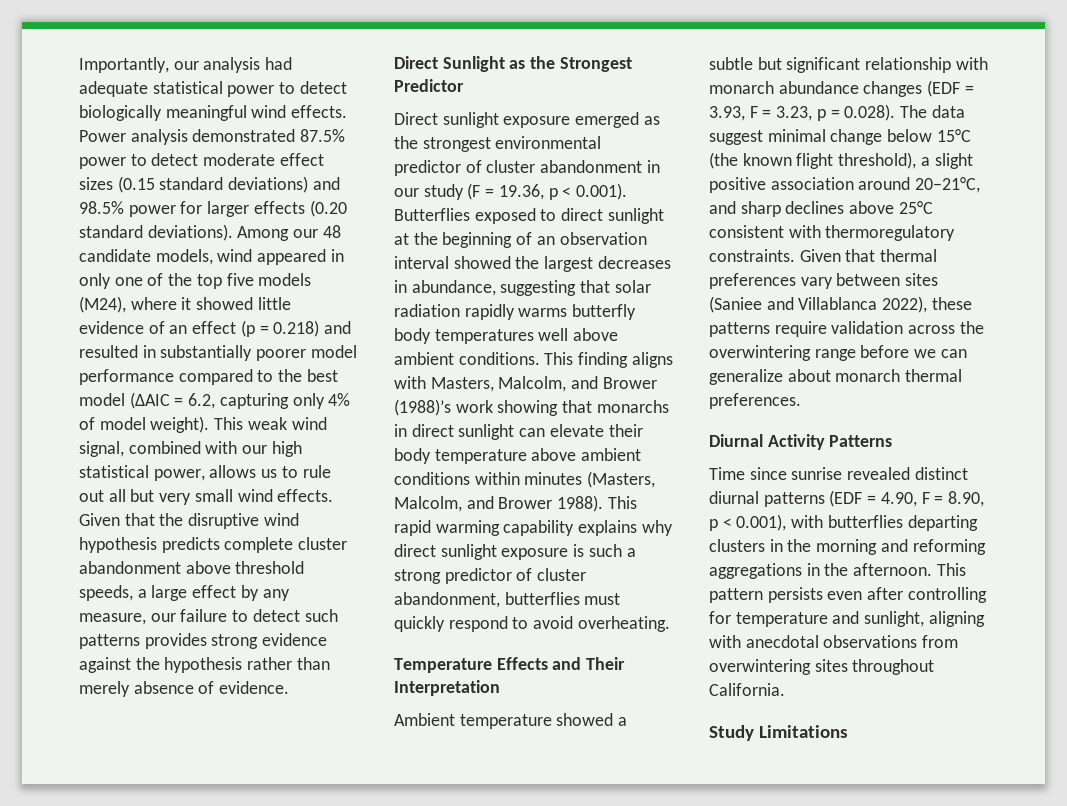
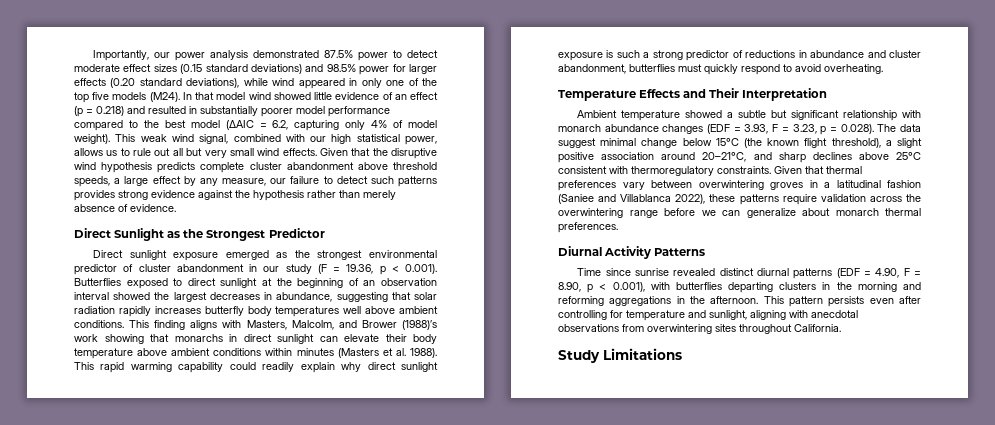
[203,57,293,73] [79,81,347,97] [79,105,348,121] [79,130,126,142] analysis had adequate statistical power to detect biologically meaningful wind effects. Power -> [175,52,206,61] power
[147,224,341,241] [79,249,213,265] deviations). Among our 48 candidate models, -> [186,78,268,88] deviations), while
[79,296,192,313] (M24), where it -> [149,92,271,102] (M24). In that model wind
[518,308,568,317] warms -> [154,306,201,314] increases
[587,471,656,488] [394,496,553,512] (Masters, Malcolm, and Brower -> [337,348,406,358] (Masters et al.
[578,520,638,536] explains -> [229,362,335,373] could readily explain
(533, 574) none -> [745,50,886,58] reductions in abundance and
[905,273,939,286] sites -> [698,180,921,190] overwintering groves in a latitudinal fashion

